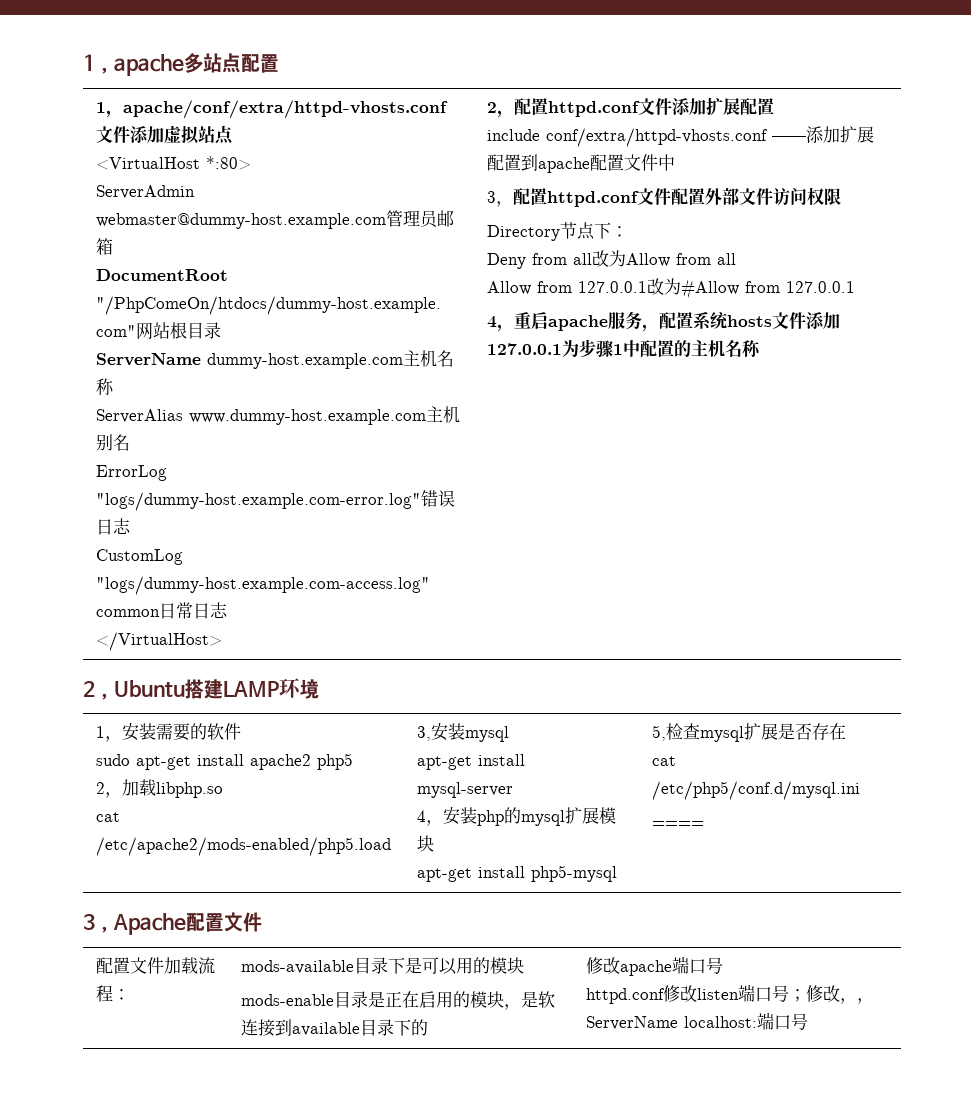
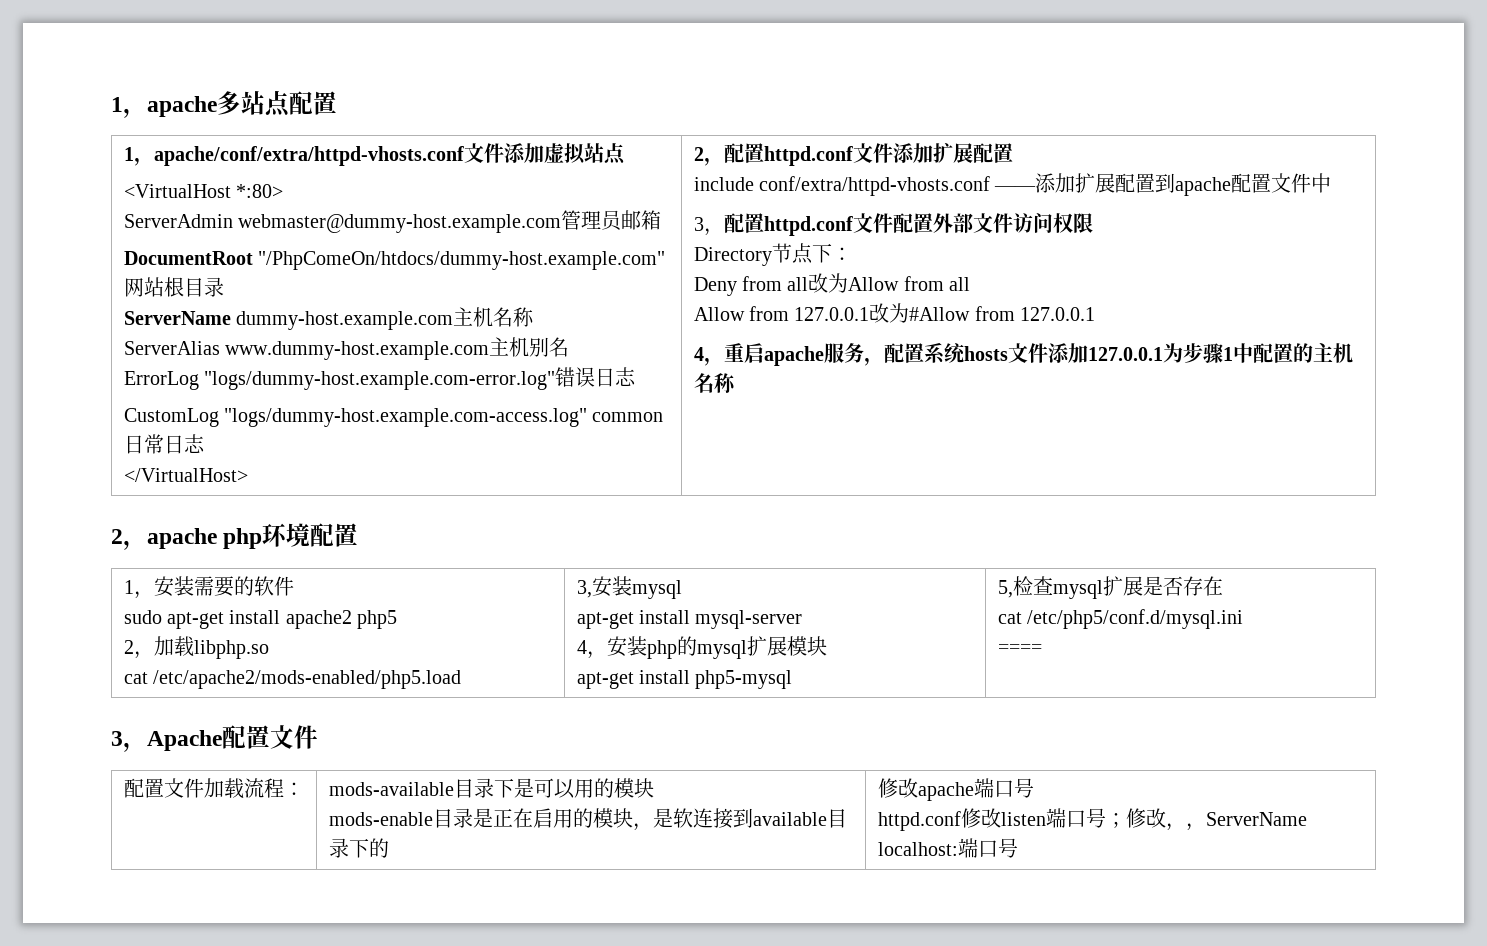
[114,679,279,699] Ubuntu搭建LAMP -> [147,528,263,549] apache php
(319, 689) none -> [310,523,359,547] 配置

